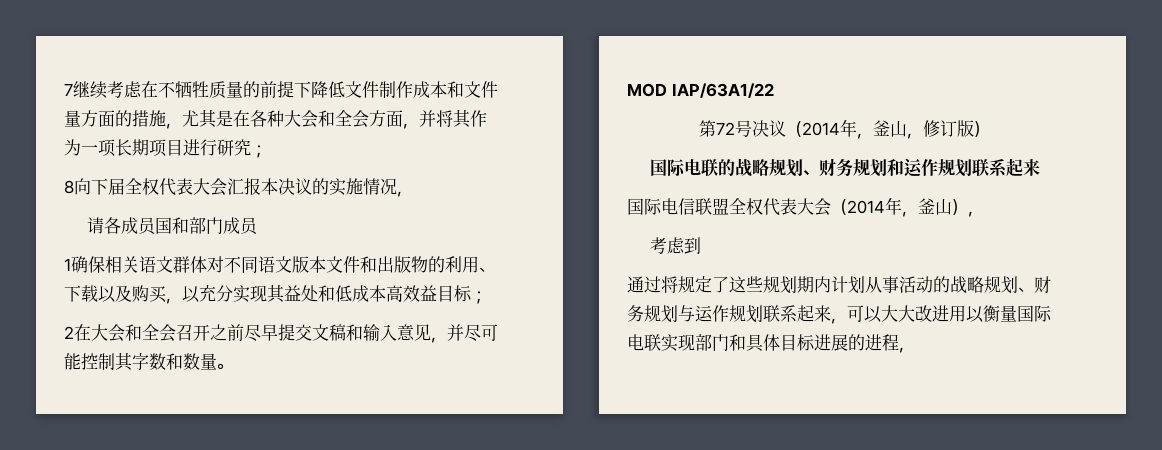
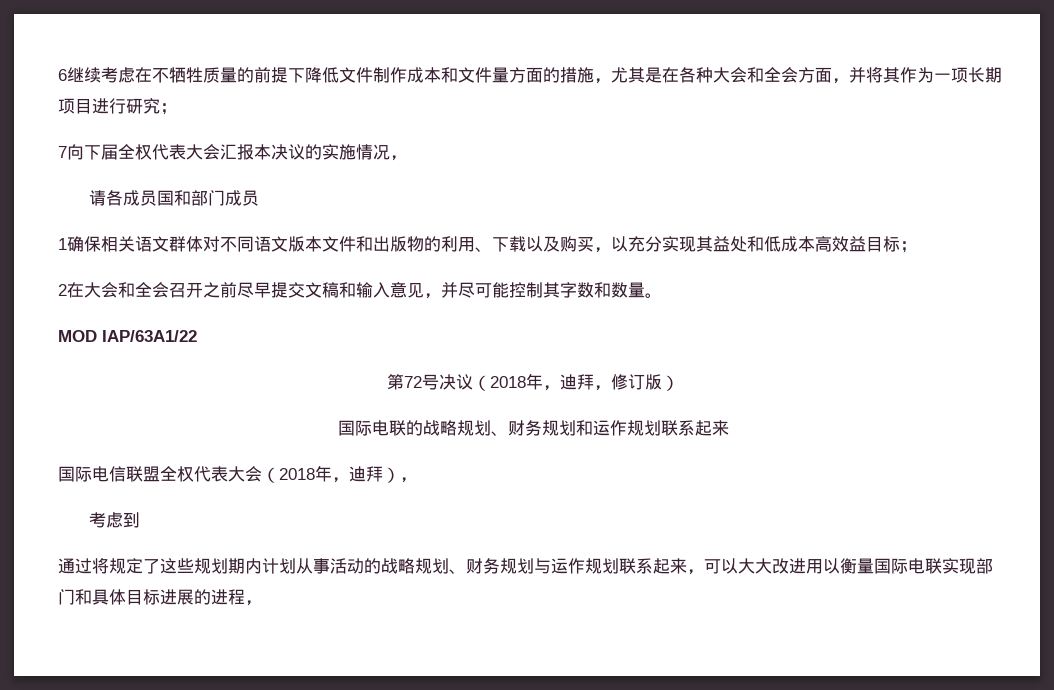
[64,83,73,96] 7 -> [58,69,67,81] 6
[64,180,74,194] 8 -> [58,146,67,158] 7
[802,119,907,139] 2014年，釜山 -> [490,373,594,391] 2018年，迪拜
[847,197,952,217] 2014年，釜山 -> [279,465,383,483] 2018年，迪拜

